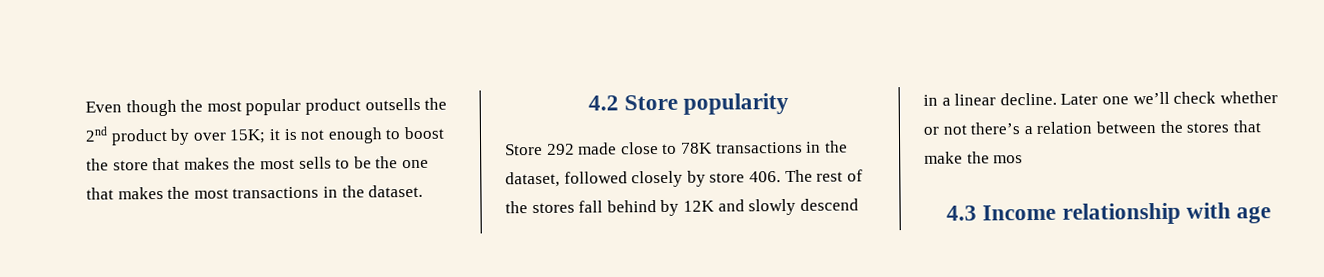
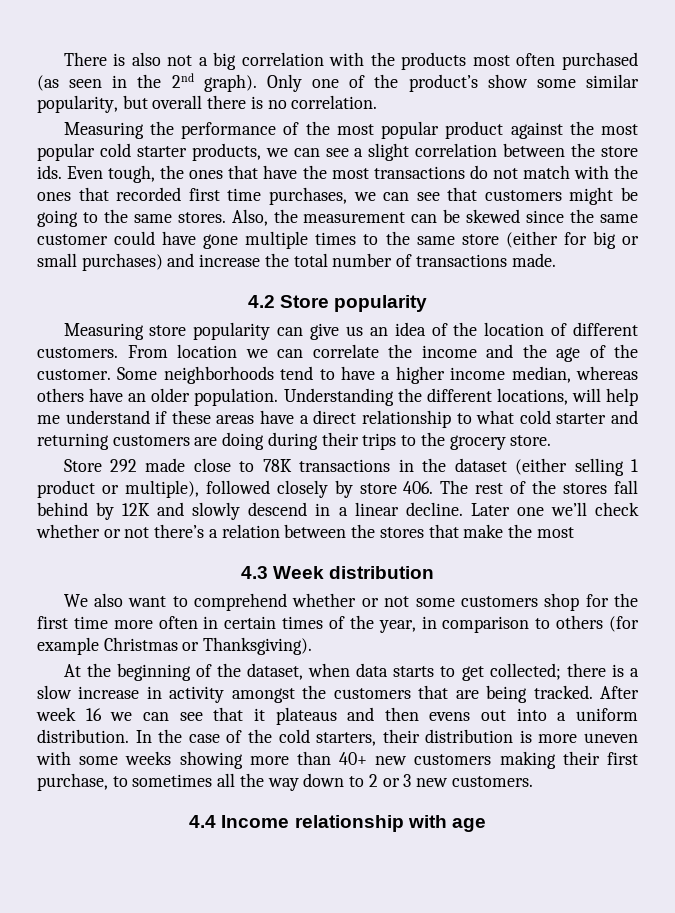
[85,97,448,117] [85,126,444,146] [86,156,429,171] [86,184,424,200] [587,92,790,115] Even though the most popular product outsells the 2nd product by over 15K; it is not enough to boost the store that makes the most sells to be the one that makes the most transactions in the dataset. // 4.2 Store popularity -> [63,52,638,70] [37,73,639,92] [37,95,378,113] [63,121,638,139] [37,143,638,161] [37,165,638,183] [37,187,638,205] [37,209,638,227] [37,231,640,249] [37,253,556,271] [247,295,428,312] [63,322,638,340] [37,344,638,362] [37,366,638,384] [37,388,639,406] [37,410,639,428] [37,432,552,450] There is also not a big correlation with the products most often purchased (as seen in the 2nd graph). Only one of the product’s show some similar popularity, but overall there is no correlation. // Measuring the performance of the most popular product against the most popular cold starter products, we can see a slight correlation between the store ids. Even tough, the ones that have the most transactions do not match with the ones that recorded first time purchases, we can see that customers might be going to the same stores. Also, the measurement can be skewed since the same customer could have gone multiple times to the same store (either for big or small purchases) and increase the total number of transactions made. // 4.2 Store popularity // Measuring store popularity can give us an idea of the location of different customers. From location we can correlate the income and the age of the customer. Some neighborhoods tend to have a higher income median, whereas others have an older population. Understanding the different locations, will help me understand if these areas have a direct relationship to what cold starter and returning customers are doing during their trips to the grocery store.
[505,171,560,188] dataset, -> [454,458,638,476] [37,480,199,498] dataset (either selling 1 product or multiple),
[993,155,1024,164] mos -> [536,527,574,538] most
(978, 213) none -> [273,566,435,579] [63,593,638,611] [37,615,639,633] [37,637,313,655] [63,663,639,681] [37,685,639,703] [36,707,639,725] [37,729,638,746] [36,751,638,769] [37,773,533,791] [189,815,217,828] Week distribution // We also want to comprehend whether or not some customers shop for the first time more often in certain times of the year, in comparison to others (for example Christmas or Thanksgiving). // At the beginning of the dataset, when data starts to get collected; there is a slow increase in activity amongst the customers that are being tracked. After week 16 we can see that it plateaus and then evens out into a uniform distribution. In the case of the cold starters, their distribution is more uneven with some weeks showing more than 40+ new customers making their first purchase, to sometimes all the way down to 2 or 3 new customers. // 4.4

